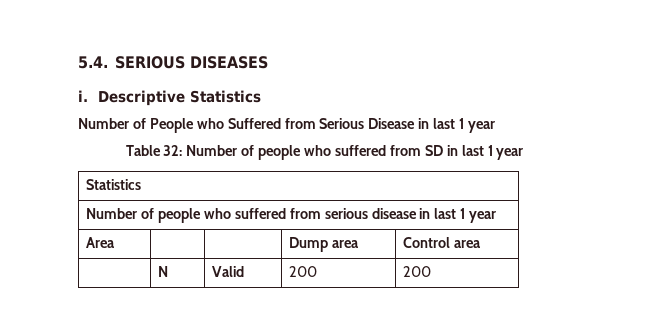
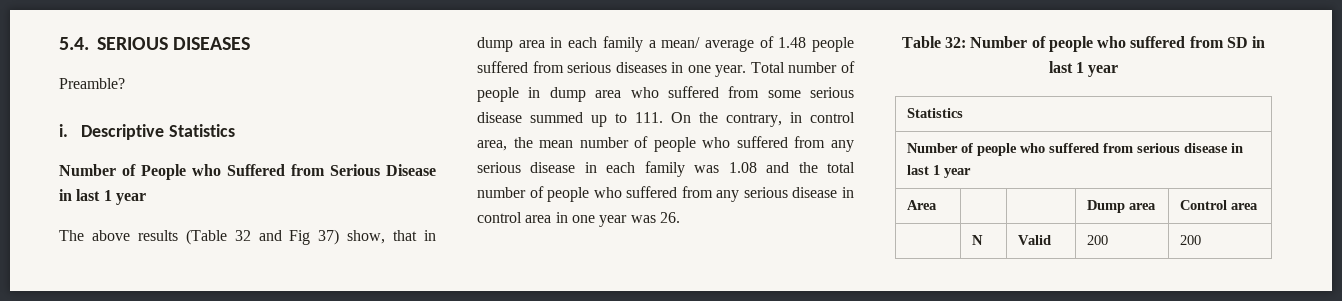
(269, 62) none -> [59,78,125,89] // Preamble?
(496, 127) none -> [59,229,436,245] [477,36,854,52] [477,61,855,77] [477,86,854,102] [477,112,855,127] [477,136,854,152] [477,161,856,177] [477,186,854,202] [477,212,680,227] // The above results (Table 32 and Fig 37) show, that in dump area in each family a mean/ average of 1.48 people suffered from serious diseases in one year. Total number of people in dump area who suffered from some serious disease summed up to 111. On the contrary, in control area, the mean number of people who suffered from any serious disease in each family was 1.08 and the total number of people who suffered from any serious disease in control area in one year was 26.

